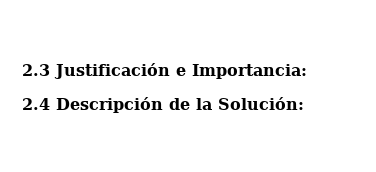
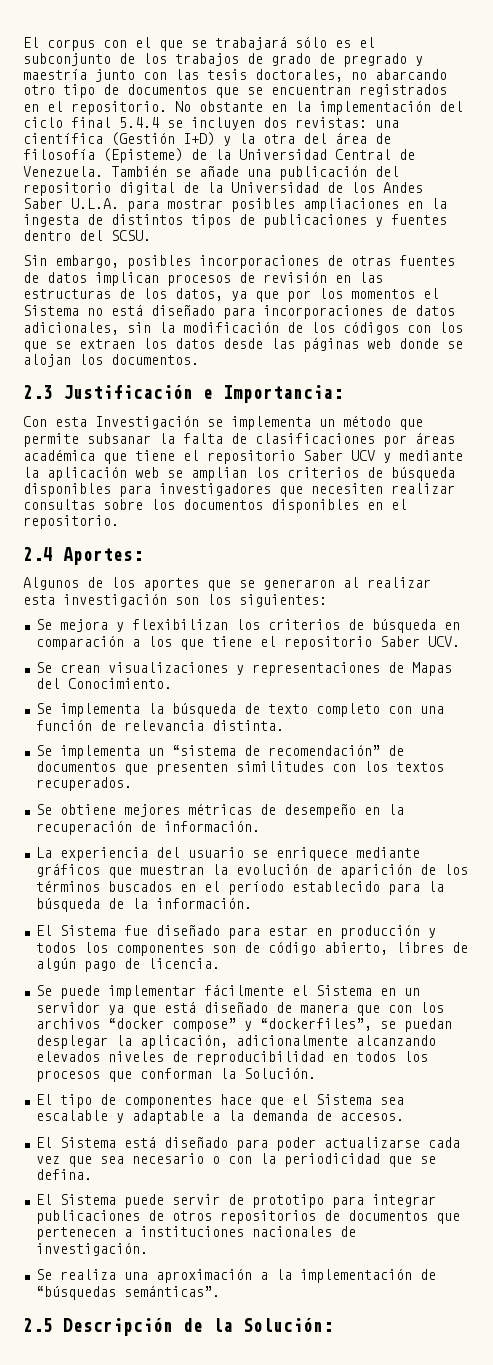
[22,63,307,79] [22,98,50,110] 2.3 Justificación e Importancia: // 2.4 -> [23,36,375,51] [23,53,423,67] [23,69,447,82] [23,84,447,98] [23,100,463,115] [23,117,399,130] [23,132,391,146] [23,148,415,163] [23,165,399,180] [23,182,423,196] [23,198,447,212] [23,214,447,228] [23,230,151,241] [23,255,455,269] [23,271,383,286] [23,288,439,302] [23,304,455,319] [23,321,463,335] [23,337,463,352] [23,354,199,367] [23,385,343,403] [23,415,423,430] [23,432,455,447] [23,449,463,464] [23,466,455,481] [23,483,455,497] [23,499,407,513] [23,515,119,529] [23,547,143,565] [23,577,431,591] [23,593,327,607] [35,619,460,633] [35,635,460,650] [35,662,452,676] [35,678,172,689] [35,703,444,717] [35,719,284,731] [35,744,404,759] [35,761,444,775] [35,777,132,791] [35,803,404,818] [35,820,260,835] [35,847,420,861] [35,863,468,878] [35,880,444,895] [35,897,252,912] [35,924,436,939] [35,941,468,956] [35,958,220,972] [35,984,420,999] [35,1001,444,1016] [35,1018,452,1032] [35,1034,436,1049] [35,1051,428,1065] [35,1067,316,1082] [35,1094,404,1108] [35,1110,404,1124] [35,1136,460,1151] [35,1153,436,1167] [35,1169,92,1180] [35,1194,436,1208] [35,1210,460,1224] [35,1226,356,1240] [35,1242,148,1256] [35,1268,436,1283] [35,1285,220,1300] [23,1318,53,1332] El corpus con el que se trabajará sólo es el subconjunto de los trabajos de grado de pregrado y maestría junto con las tesis doctorales, no abarcando otro tipo de documentos que se encuentran registrados en el repositorio. No obstante en la implementación del ciclo final 5.4.4 se incluyen dos revistas: una científica (Gestión I+D) y la otra del área de filosofía (Episteme) de la Universidad Central de Venezuela. También se añade una publicación del repositorio digital de la Universidad de los Andes Saber U.L.A. para mostrar posibles ampliaciones en la ingesta de distintos tipos de publicaciones y fuentes dentro del SCSU. // Sin embargo, posibles incorporaciones de otras fuentes de datos implican procesos de revisión en las estructuras de los datos, ya que por los momentos el Sistema no está diseñado para incorporaciones de datos adicionales, sin la modificación de los códigos con los que se extraen los datos desde las páginas web donde se alojan los documentos. // 2.3 Justificación e Importancia: // Con esta Investigación se implementa un método que permite subsanar la falta de clasificaciones por áreas académica que tiene el repositorio Saber UCV y mediante la aplicación web se amplian los criterios de búsqueda disponibles para investigadores que necesiten realizar consultas sobre los documentos disponibles en el repositorio. // 2.4 Aportes: // Algunos de los aportes que se generaron al realizar esta investigación son los siguientes: // Se mejora y flexibilizan los criterios de búsqueda en comparación a los que tiene el repositorio Saber UCV. // Se crean visualizaciones y representaciones de Mapas del Conocimiento. // Se implementa la búsqueda de texto completo con una función de relevancia distinta. // Se implementa un “sistema de recomendación” de documentos que presenten similitudes con los textos recuperados. // Se obtiene mejores métricas de desempeño en la recuperación de información. // La experiencia del usuario se enriquece mediante gráficos que muestran la evolución de aparición de los términos buscados en el período establecido para la búsqueda de la información. // El Sistema fue diseñado para estar en producción y todos los componentes son de código abierto, libres de algún pago de licencia. // Se puede implementar fácilmente el Sistema en un servidor ya que está diseñado de manera que con los archivos “docker compose” y “dockerfiles”, se puedan desplegar la aplicación, adicionalmente alcanzando elevados niveles de reproducibilidad en todos los procesos que conforman la Solución. // El tipo de componentes hace que el Sistema sea escalable y adaptable a la demanda de accesos. // El Sistema está diseñado para poder actualizarse cada vez que sea necesario o con la periodicidad que se defina. // El Sistema puede servir de prototipo para integrar publicaciones de otros repositorios de documentos que pertenecen a instituciones nacionales de investigación. // Se realiza una aproximación a la implementación de “búsquedas semánticas”. // 2.5

